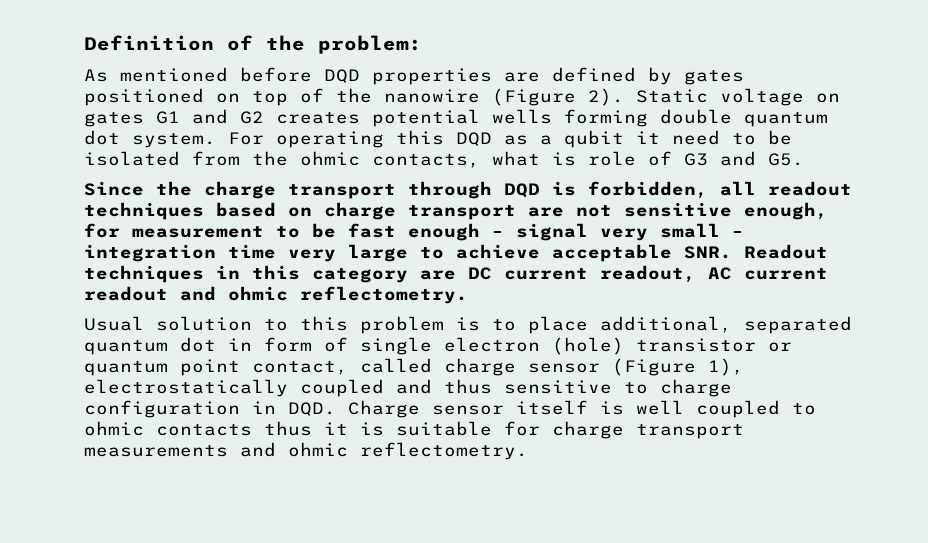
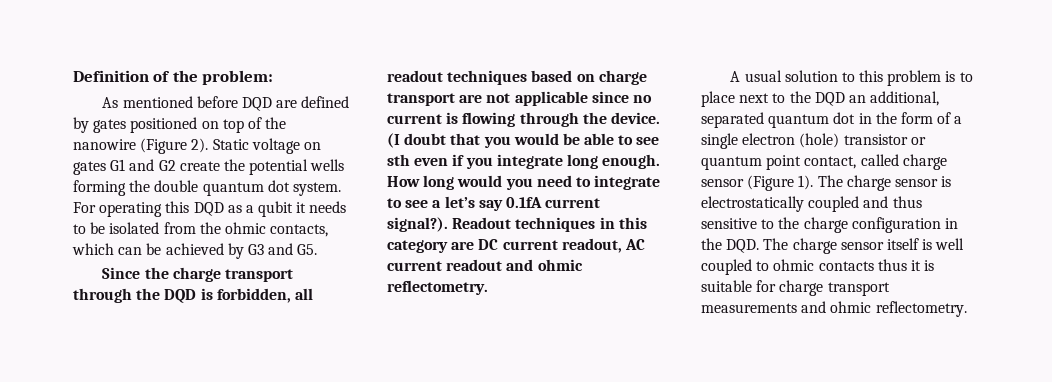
[372,68,492,85] properties -> (272, 104) none
[276,112,360,124] creates -> [179,159,245,171] create the
(648, 118) none -> [129,180,151,192] the
[672,130,720,145] need -> [309,201,347,213] needs
[492,151,672,166] what is role of -> [72,243,244,259] which can be achieved by
(492, 190) none -> [136,288,161,300] the
[624,202,828,220] [84,223,744,241] [84,244,732,262] sensitive enough, for measurement to be fast enough – signal very small – integration time very large to achieve acceptable SNR. -> [514,91,652,106] [387,112,660,127] [387,133,660,148] [387,154,661,169] [387,175,661,190] [387,196,601,211] [387,217,448,232] applicable since no current is flowing through the device. (I doubt that you would be able to see sth even if you integrate long enough. How long would you need to integrate to see a let’s say 0.1fA current signal?).
[84,316,144,331] Usual -> [730,70,782,82] A usual
(588, 325) none -> [739,91,866,106] next to the DQD an
(252, 344) none -> [875,112,897,124] the
(348, 344) none -> [954,116,963,124] a
[708,358,744,376] 1), -> [798,175,952,191] 1). The charge sensor is
(648, 388) none -> [778,217,800,229] the
[288,400,420,418] DQD. Charge -> [701,238,837,254] the DQD. The charge

